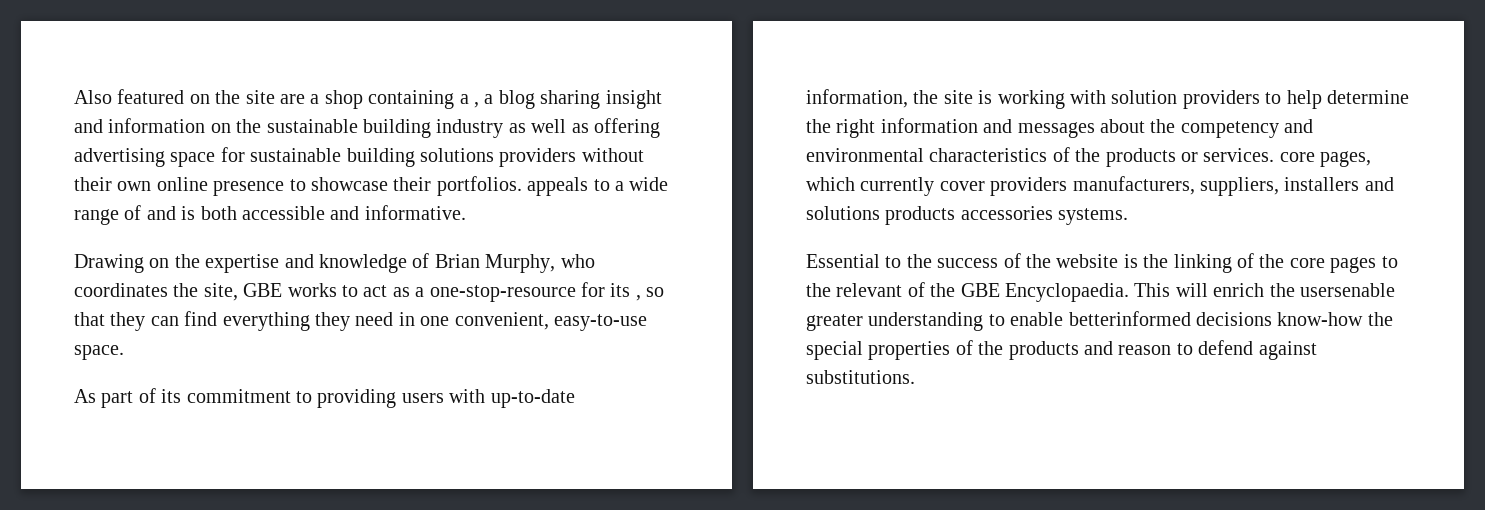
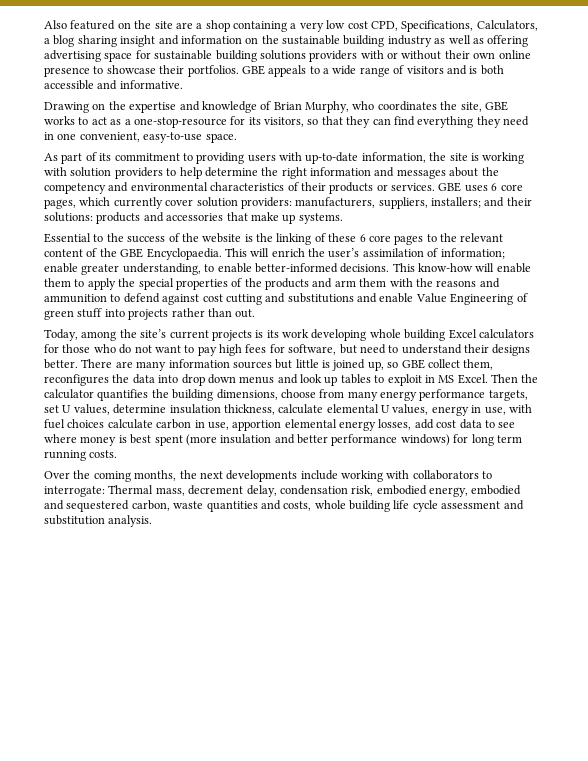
[474,102,479,108] , -> [299,20,538,32] very low cost CPD, Specifications, Calculators,
(577, 157) none -> [360,50,398,59] with or
(522, 186) none -> [241,65,265,75] GBE
(142, 212) none -> [406,66,444,74] visitors
[635,295,641,301] , -> [264,117,304,127] visitors,
[1075,148,1101,162] the -> [300,182,326,191] their
(1275, 155) none -> [438,182,498,192] GBE uses 6
[990,176,1394,196] [806,206,1053,225] providers manufacturers, suppliers, installers and solutions products accessories -> [196,197,532,209] [44,212,296,224] solution providers: manufacturers, suppliers, installers; and their solutions: products and accessories that make up
[1259,254,1285,268] the -> [328,233,366,242] these 6
(903, 290) none -> [44,249,83,257] content
[1300,283,1395,297] [806,311,1364,331] usersenable greater understanding to enable betterinformed decisions know-how -> [328,248,505,259] [44,263,531,275] [44,278,116,290] user’s assimilation of information; enable greater understanding, to enable better-informed decisions. This know-how will enable them to apply
[1118,340,1317,360] [806,370,915,384] reason to defend against substitutions. -> [334,278,500,288] [44,293,528,305] [44,308,256,320] [44,329,534,341] [44,344,531,356] [44,359,494,371] [44,374,539,386] [44,389,528,401] [44,404,532,416] [44,419,516,431] [44,434,522,446] [44,450,118,461] [44,470,493,482] [44,485,522,497] [44,500,524,512] [44,515,153,527] arm them with the reasons and ammunition to defend against cost cutting and substitutions and enable Value Engineering of green stuff into projects rather than out. // Today, among the site’s current projects is its work developing whole building Excel calculators for those who do not want to pay high fees for software, but need to understand their designs better. There are many information sources but little is joined up, so GBE collect them, reconfigures the data into drop down menus and look up tables to exploit in MS Excel. Then the calculator quantifies the building dimensions, choose from many energy performance targets, set U values, determine insulation thickness, calculate elemental U values, energy in use, with fuel choices calculate carbon in use, apportion elemental energy losses, add cost data to see where money is best spent (more insulation and better performance windows) for long term running costs. // Over the coming months, the next developments include working with collaborators to interrogate: Thermal mass, decrement delay, condensation risk, embodied energy, embodied and sequestered carbon, waste quantities and costs, whole building life cycle assessment and substitution analysis.

